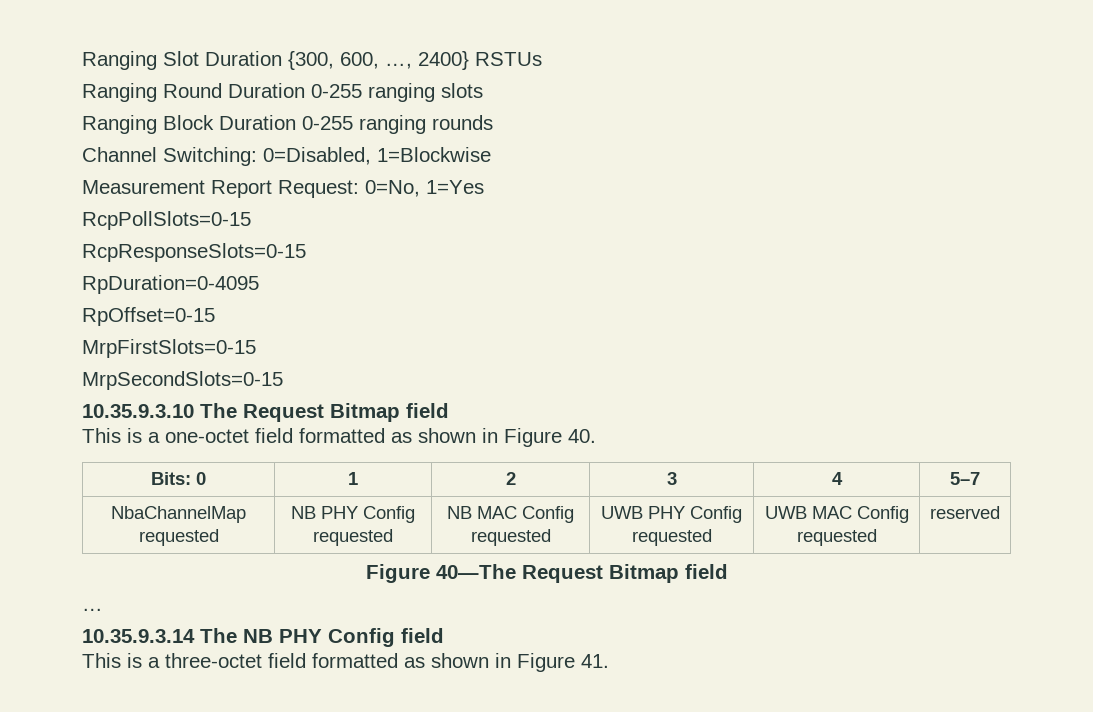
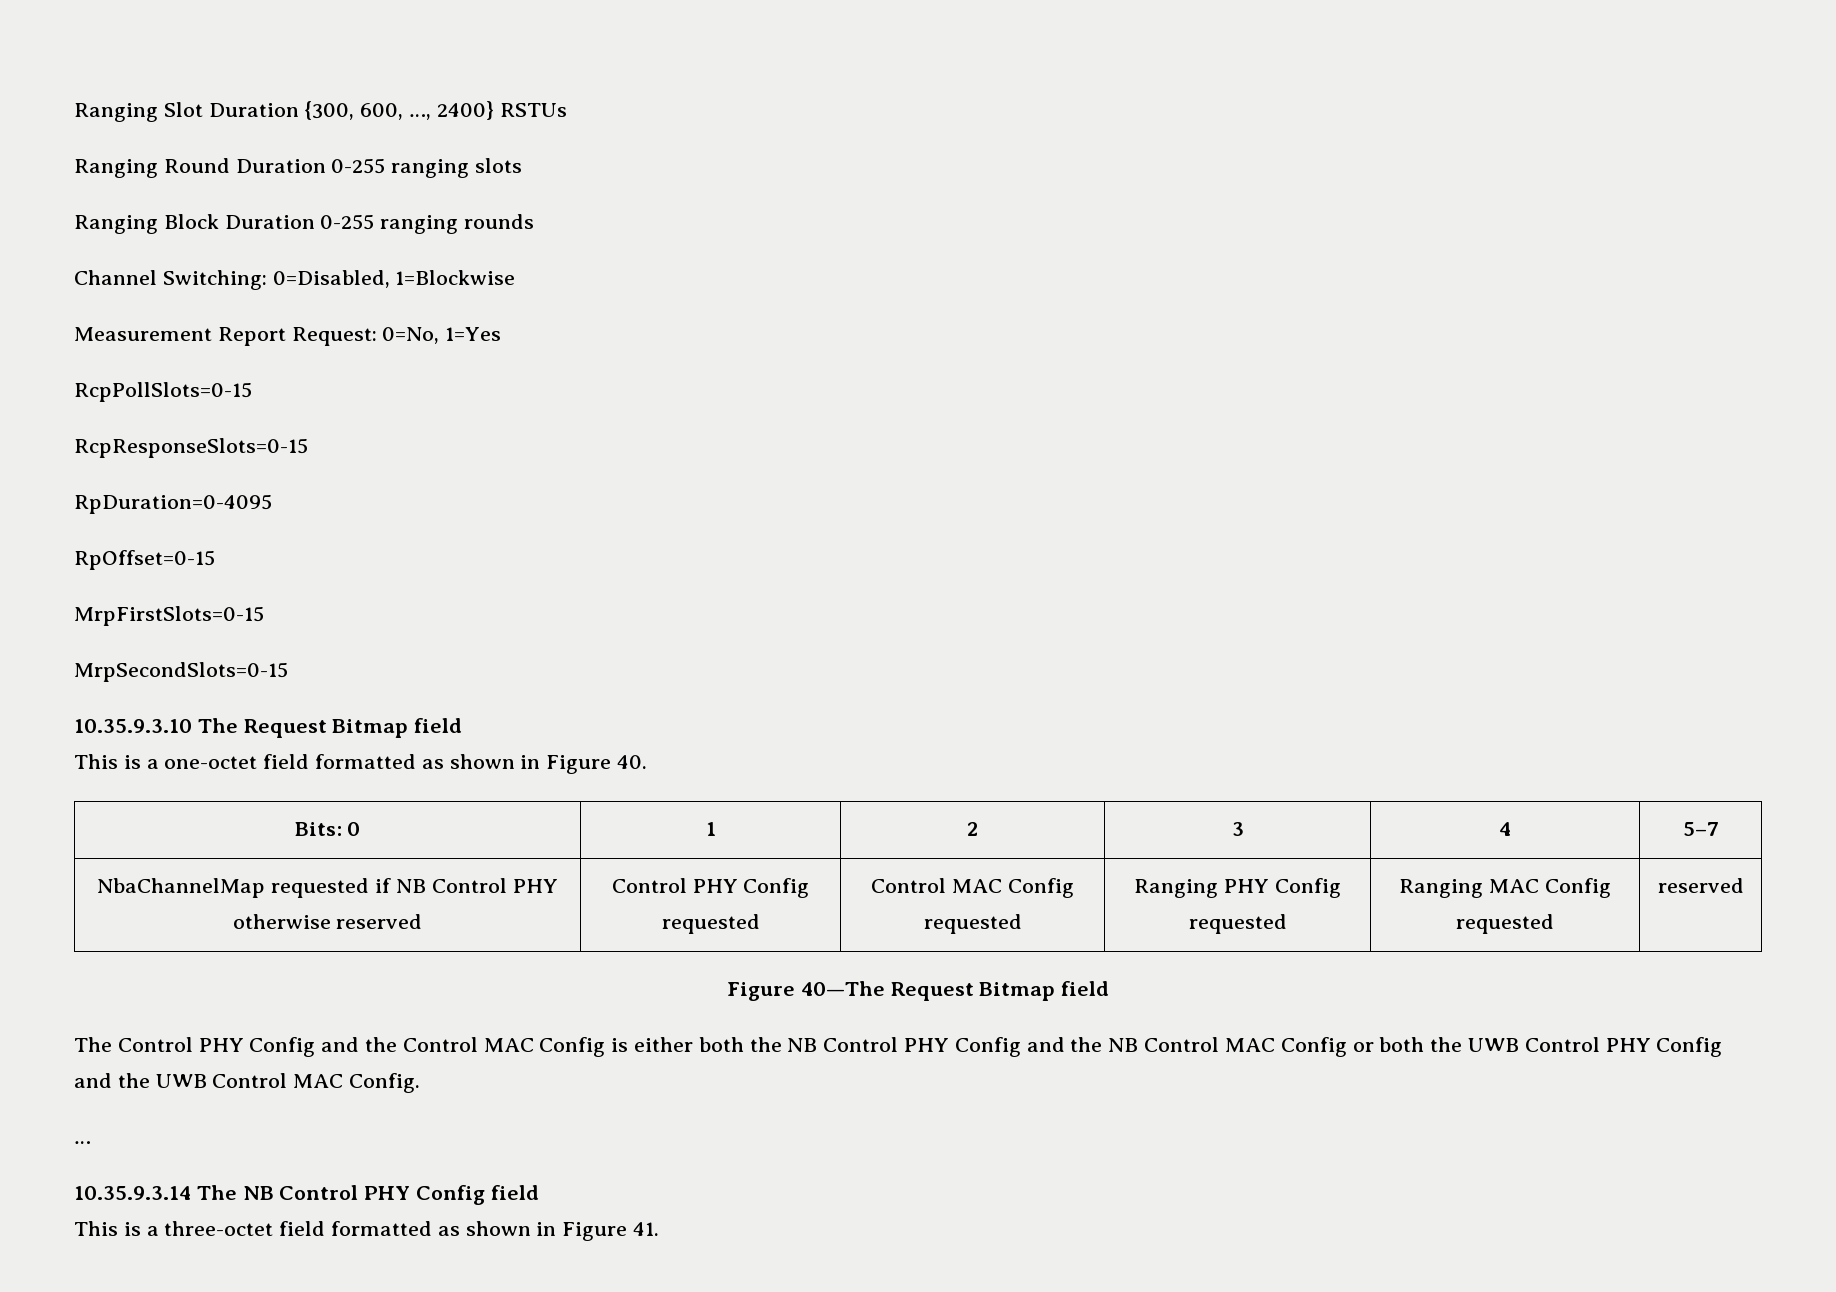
[291,506,415,523] [313,529,393,546] [447,506,574,523] [470,529,551,546] [601,506,742,523] [631,529,712,546] [764,506,807,519] | NB PHY Config requested | NB MAC Config requested | UWB PHY Config requested | UWB -> [375,878,558,893] [232,914,423,929] [611,878,810,898] [661,914,760,934] [871,878,1074,898] [923,914,1022,934] [1134,878,1341,898] [1188,914,1287,934] [1399,879,1484,898] if NB Control PHY otherwise reserved | Control PHY Config requested | Control MAC Config requested | Ranging PHY Config requested | Ranging
(728, 571) none -> [74,1037,1723,1057] [74,1073,421,1093] // The Control PHY Config and the Control MAC Config is either both the NB Control PHY Config and the NB Control MAC Config or both the UWB Control PHY Config and the UWB Control MAC Config.
(273, 636) none -> [279,1185,359,1200] Control

